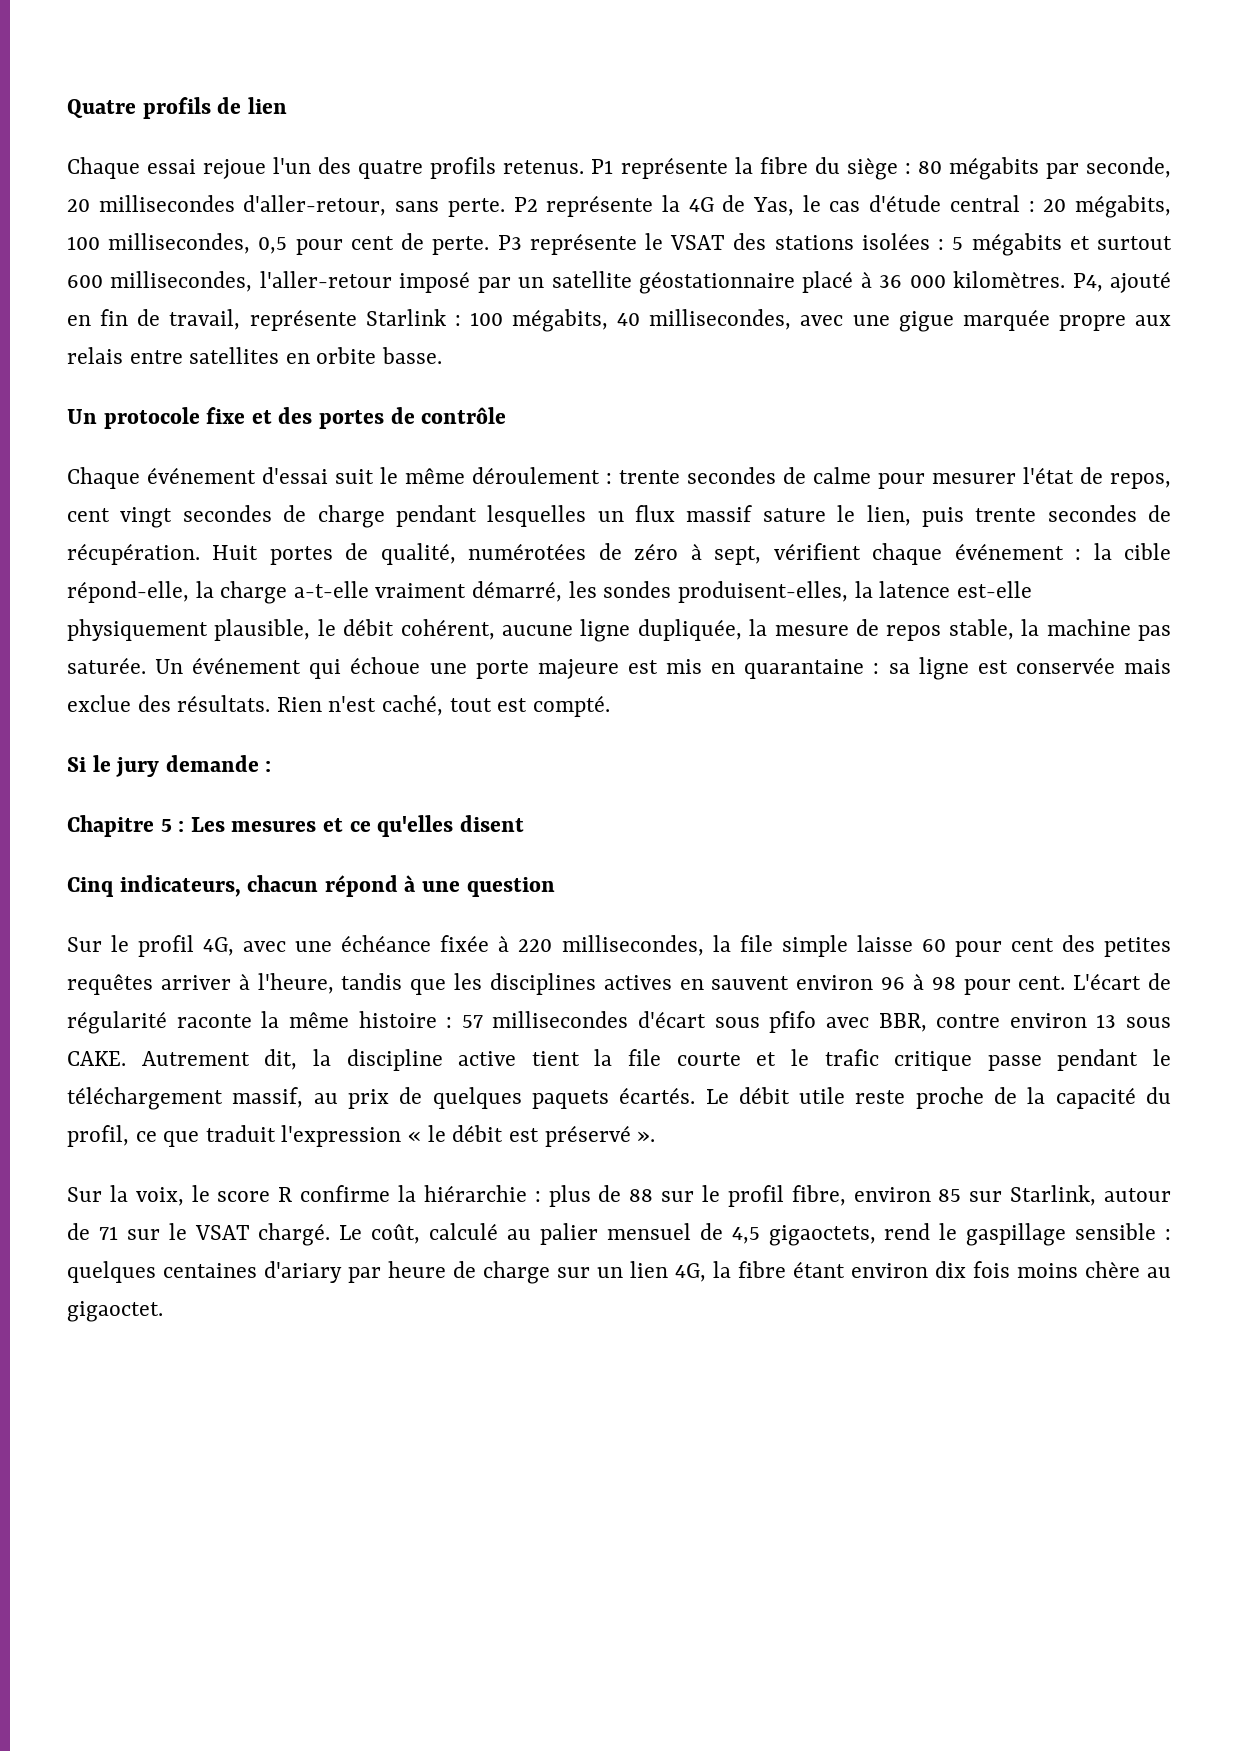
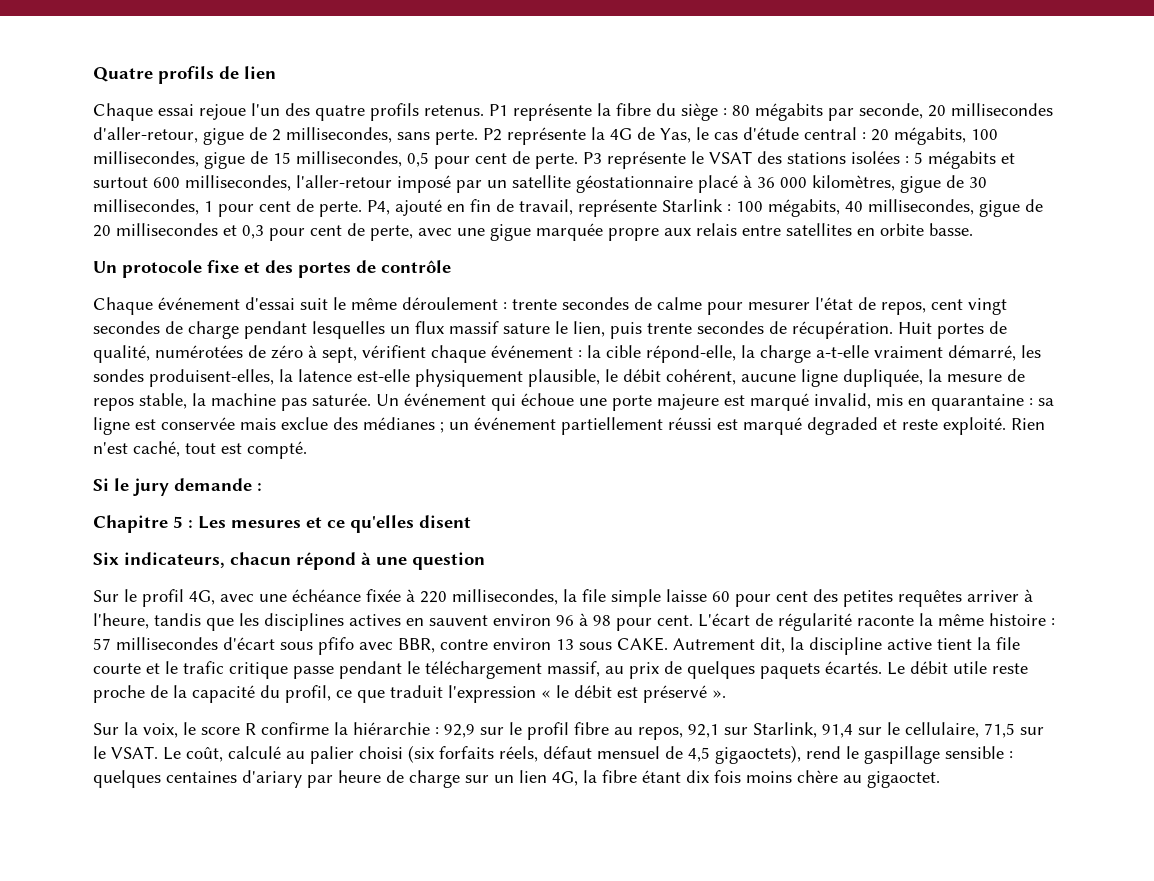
(387, 205) none -> [203,127,392,145] gigue de 2 millisecondes,
(251, 243) none -> [204,151,402,169] gigue de 15 millisecondes,
[953,271,1066,288] kilomètres. -> [812,175,987,193] [93,199,362,217] kilomètres, gigue de 30 millisecondes, 1 pour cent de perte.
(792, 319) none -> [979,199,1043,217] [93,223,413,241] gigue de 20 millisecondes et 0,3 pour cent de perte,
(658, 667) none -> [750,393,871,411] marqué invalid,
[177,695,271,712] résultats. -> [363,417,1006,435] médianes ; un événement partiellement réussi est marqué degraded et reste exploité.
[67,877,114,897] Cinq -> [93,552,119,565] Six
[548,1185,1172,1207] [67,1223,331,1246] plus de 88 sur le profil fibre, environ 85 sur Starlink, autour de 71 sur le VSAT chargé. -> [444,722,1044,740] [93,746,158,759] 92,9 sur le profil fibre au repos, 92,1 sur Starlink, 91,4 sur le cellulaire, 71,5 sur le VSAT.
(598, 1234) none -> [359,745,592,763] choisi (six forfaits réels, défaut
[768,1225,876,1246] gigaoctets, -> [715,745,801,764] gigaoctets),
[851,1263,928,1278] environ -> (681, 776) none

